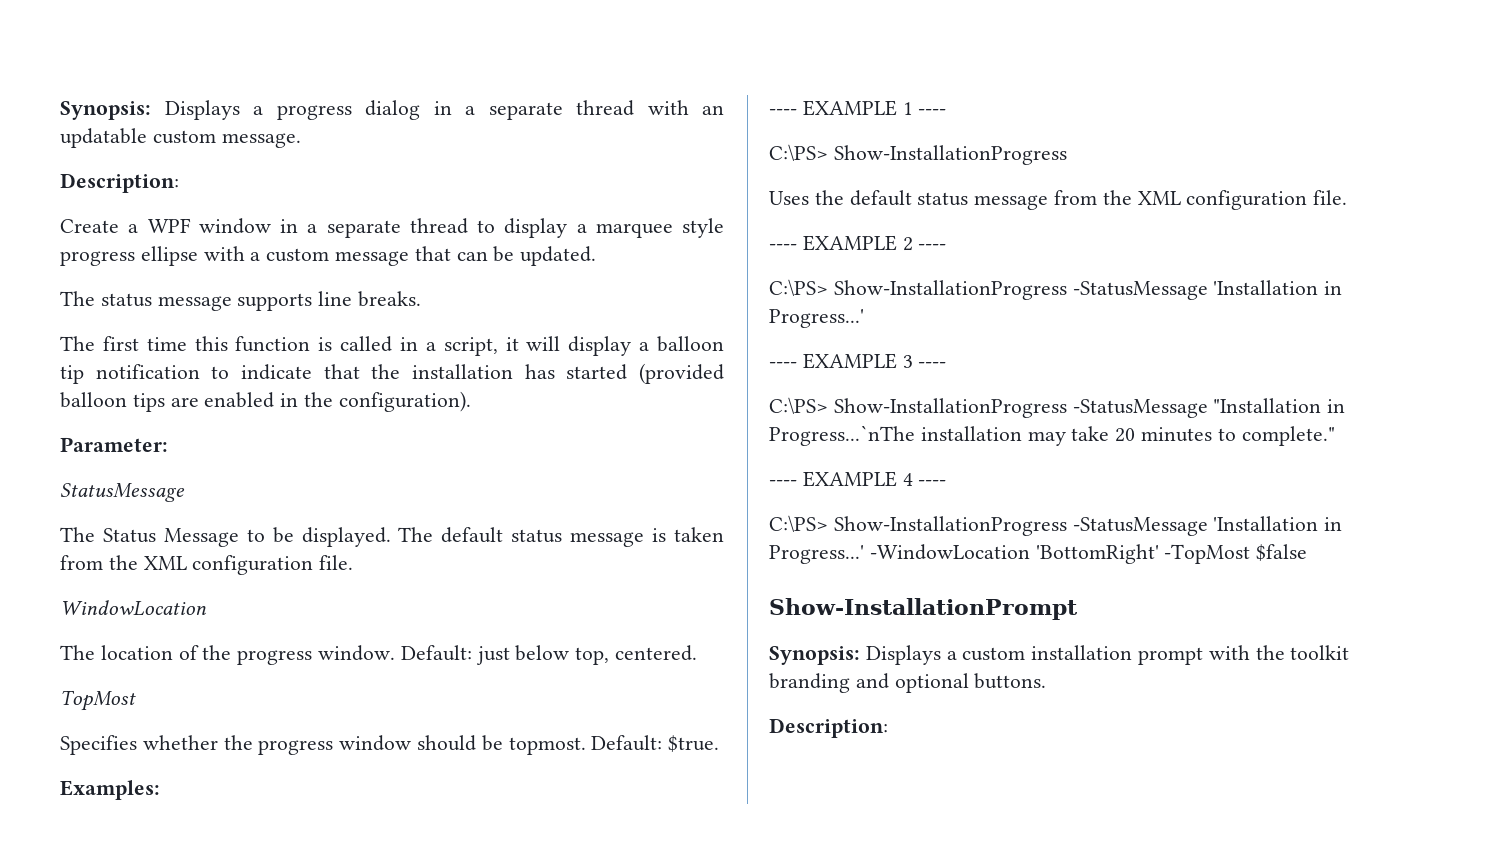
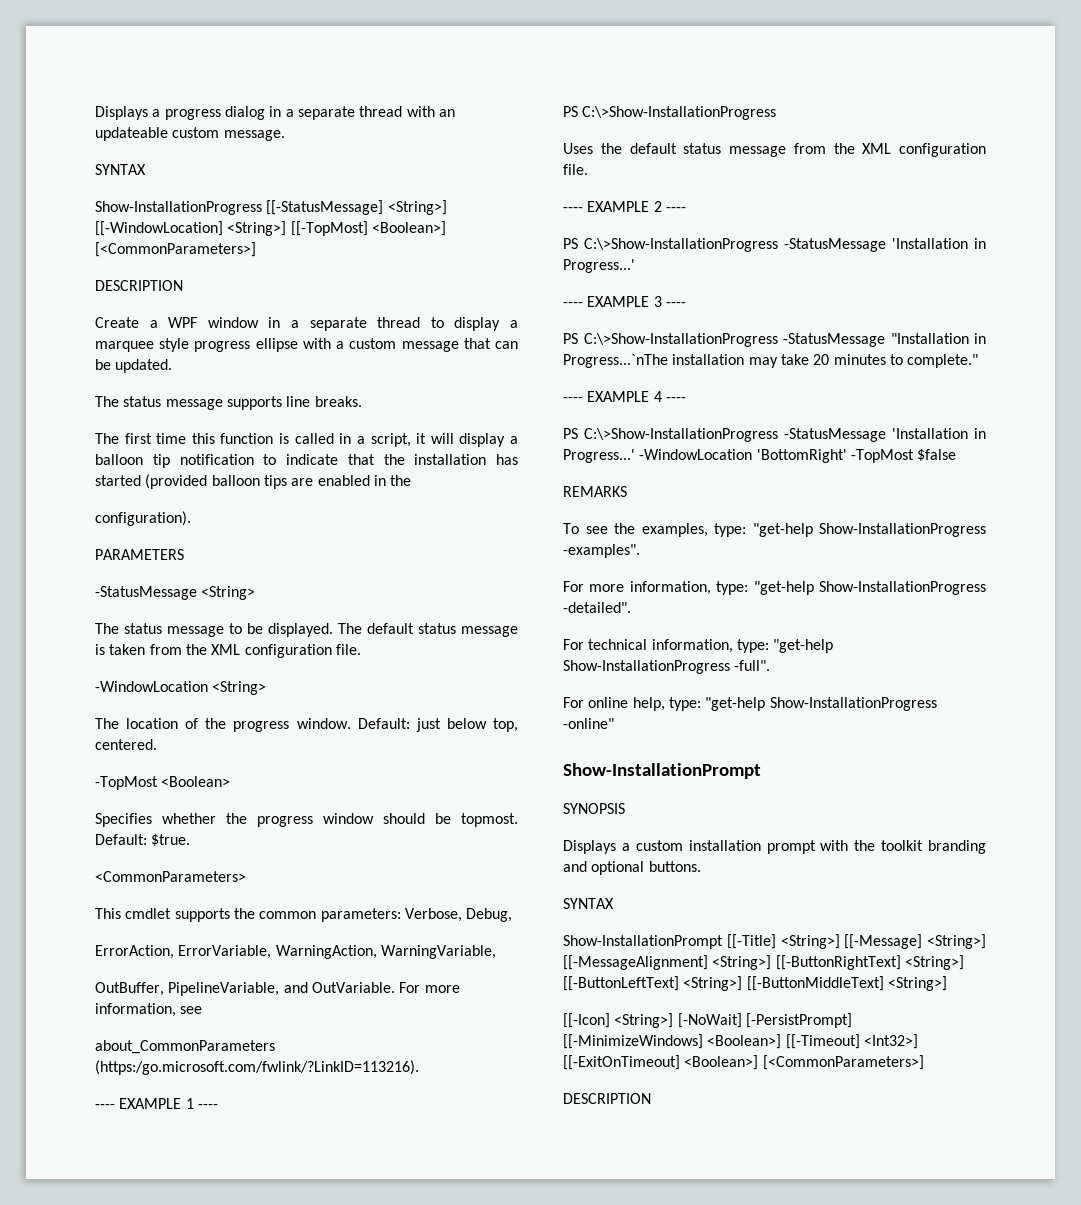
[60,101,151,120] Synopsis: -> (95, 113) none
[60,128,147,148] updatable -> [95,127,168,141] updateable
[60,173,179,193] Description: -> [95,164,146,175] [95,200,447,215] [95,221,446,236] [95,242,256,257] [95,280,183,291] SYNTAX // Show-InstallationProgress [[-StatusMessage] <String>] [[-WindowLocation] <String>] [[-TopMost] <Boolean>] [<CommonParameters>] // DESCRIPTION
(334, 399) none -> (412, 480) //
[60,437,168,452] [60,483,185,502] [60,527,239,547] Parameter: // StatusMessage // The Status Message -> [95,549,184,560] [95,586,256,600] [95,623,224,637] PARAMETERS // -StatusMessage <String> // The status message
[60,600,207,616] WindowLocation -> [95,681,267,695] -WindowLocation <String>
[60,690,136,711] TopMost -> [95,776,231,790] -TopMost <Boolean>
[60,780,160,800] Examples: -> [95,871,246,882] [95,908,513,922] [95,945,496,959] [95,982,460,996] [95,1003,203,1017] [95,1040,275,1054] [95,1060,419,1075] <CommonParameters> // This cmdlet supports the common parameters: Verbose, Debug, // ErrorAction, ErrorVariable, WarningAction, WarningVariable, // OutBuffer, PipelineVariable, and OutVariable. For more information, see // about_CommonParameters (https:/go.microsoft.com/fwlink/?LinkID=113216).
[769,144,1067,165] C:\PS> Show-InstallationProgress -> [563,106,777,120] PS C:\>Show-InstallationProgress
[769,279,1067,300] C:\PS> Show-InstallationProgress -> [563,238,778,252] PS C:\>Show-InstallationProgress
[769,397,1067,418] C:\PS> Show-InstallationProgress -> [563,333,778,347] PS C:\>Show-InstallationProgress
[769,515,1067,536] C:\PS> Show-InstallationProgress -> [563,428,778,442] PS C:\>Show-InstallationProgress
(1308, 552) none -> [563,486,627,497] [563,523,986,537] [563,544,640,558] [563,581,986,595] [563,602,631,613] [563,639,834,653] [563,660,771,674] [563,697,937,711] [563,718,614,729] // REMARKS // To see the examples, type: "get-help Show-InstallationProgress -examples". // For more information, type: "get-help Show-InstallationProgress -detailed". // For technical information, type: "get-help Show-InstallationProgress -full". // For online help, type: "get-help Show-InstallationProgress -online"
[769,646,860,665] Synopsis: -> [563,803,625,814] SYNOPSIS //
[769,718,888,738] Description: -> [563,898,614,909] [563,934,986,949] [563,955,964,970] [563,976,947,991] [563,1013,852,1028] [563,1034,918,1049] [563,1055,924,1070] [563,1093,651,1104] SYNTAX // Show-InstallationPrompt [[-Title] <String>] [[-Message] <String>] [[-MessageAlignment] <String>] [[-ButtonRightText] <String>] [[-ButtonLeftText] <String>] [[-ButtonMiddleText] <String>] // [[-Icon] <String>] [-NoWait] [-PersistPrompt] [[-MinimizeWindows] <Boolean>] [[-Timeout] <Int32>] [[-ExitOnTimeout] <Boolean>] [<CommonParameters>] // DESCRIPTION

